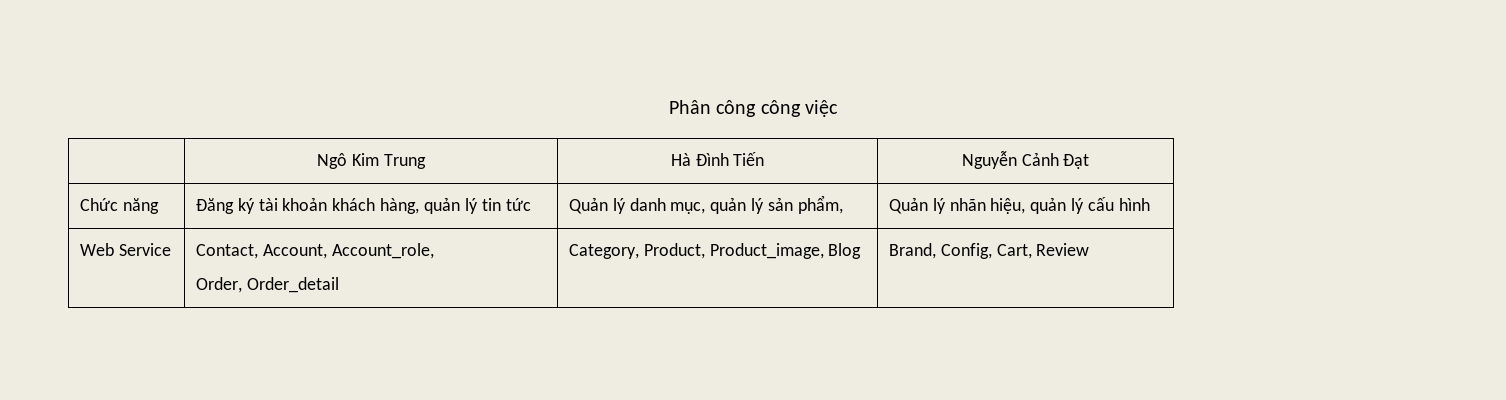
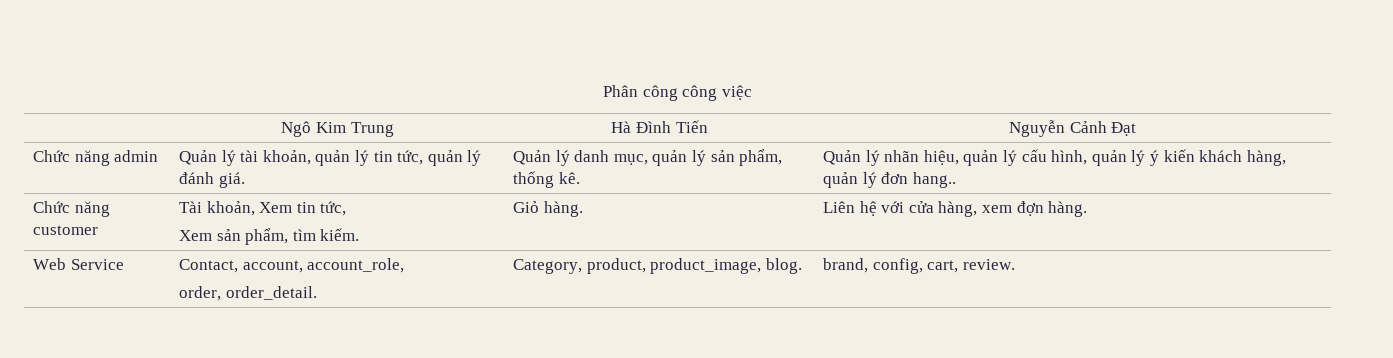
[195,198,531,214] | Đăng ký tài khoản khách hàng, quản lý tin tức -> [114,150,159,162] [179,150,482,166] [179,172,245,188] admin | Quản lý tài khoản, quản lý tin tức, quản lý đánh giá.
(843, 204) none -> [513,171,580,188] thống kê.
[1118,198,1150,211] [79,243,171,256] [195,243,434,259] [195,277,339,293] [568,243,862,259] [888,243,1090,259] hình // Web Service | Contact, Account, Account_role, // Order, Order_detail | Category, Product, Product_image, Blog | Brand, Config, Cart, Review -> [1051,149,1286,166] [823,172,956,188] [33,201,110,217] [33,225,99,235] [179,201,347,216] [179,228,360,245] [513,201,583,217] [823,201,1088,217] [33,258,124,270] [179,258,405,273] [179,286,317,301] [513,258,802,274] [823,258,1015,274] hình, quản lý ý kiến khách hàng, quản lý đơn hang.. // Chức năng customer | Tài khoản, Xem tin tức, // Xem sản phẩm, tìm kiếm. | Giỏ hàng. | Liên hệ với cửa hàng, xem đợn hàng. // Web Service | Contact, account, account_role, // order, order_detail. | Category, product, product_image, blog. | brand, config, cart, review.

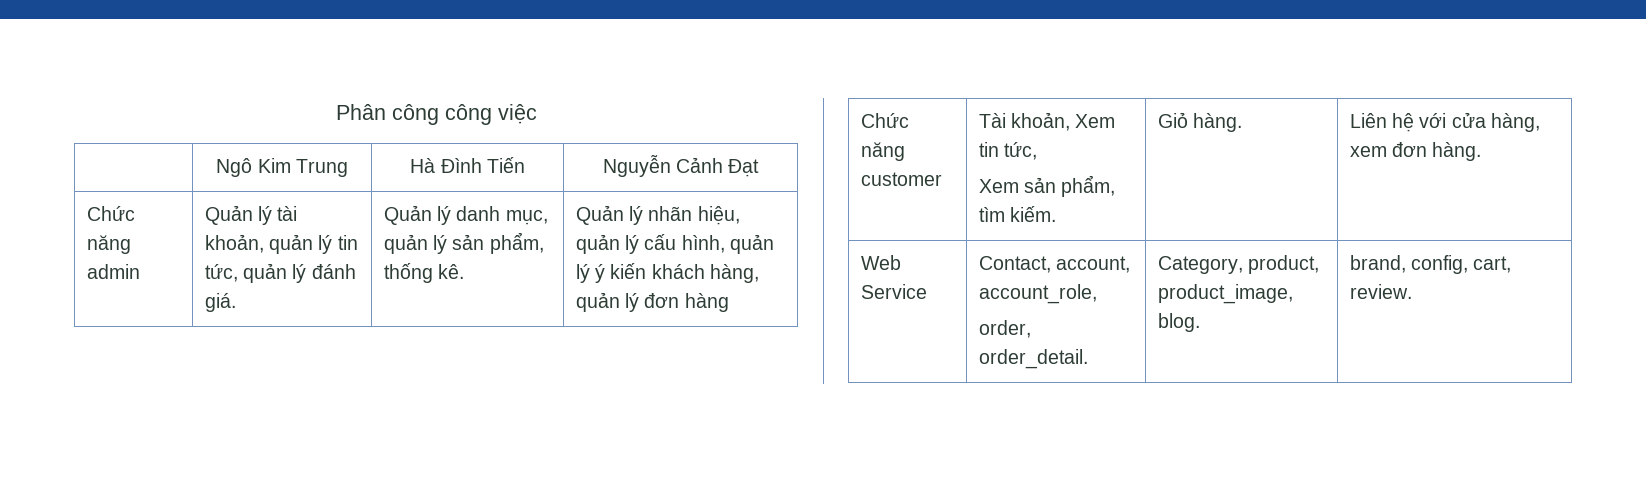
[912,172,956,188] hang.. -> [684,293,729,312] hàng
[1016,201,1044,216] đợn -> [1392,142,1428,157] đơn

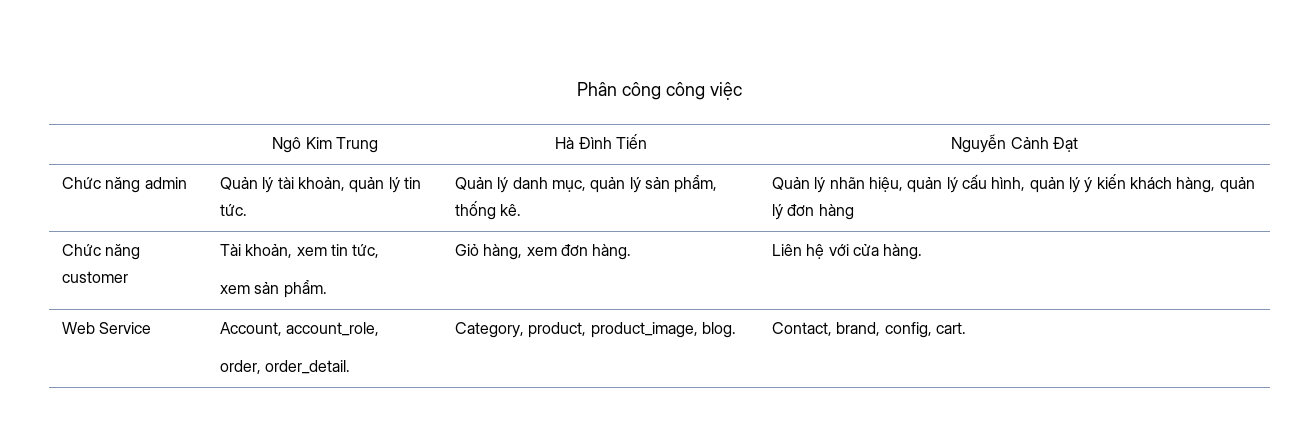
[204,263,356,283] [204,293,236,312] tức, quản lý đánh giá. -> [220,204,248,216] tức.
[1075,114,1116,128] Xem -> [296,247,327,256] xem
[978,175,1116,197] [978,206,1057,222] [1157,112,1188,128] Xem sản phẩm, tìm kiếm. | Giỏ -> [220,280,327,298] [455,244,588,260] xem sản phẩm. | Giỏ hàng, xem đơn
[1490,113,1540,132] [1349,142,1428,157] hàng, xem đơn -> (879, 250) none
[978,256,1131,273] Contact, account, -> [220,322,283,336] Account,
(1200, 322) none -> [772,322,833,336] Contact,
[1473,256,1512,273] [1349,284,1412,299] cart, review. -> [935,322,966,334] cart.

